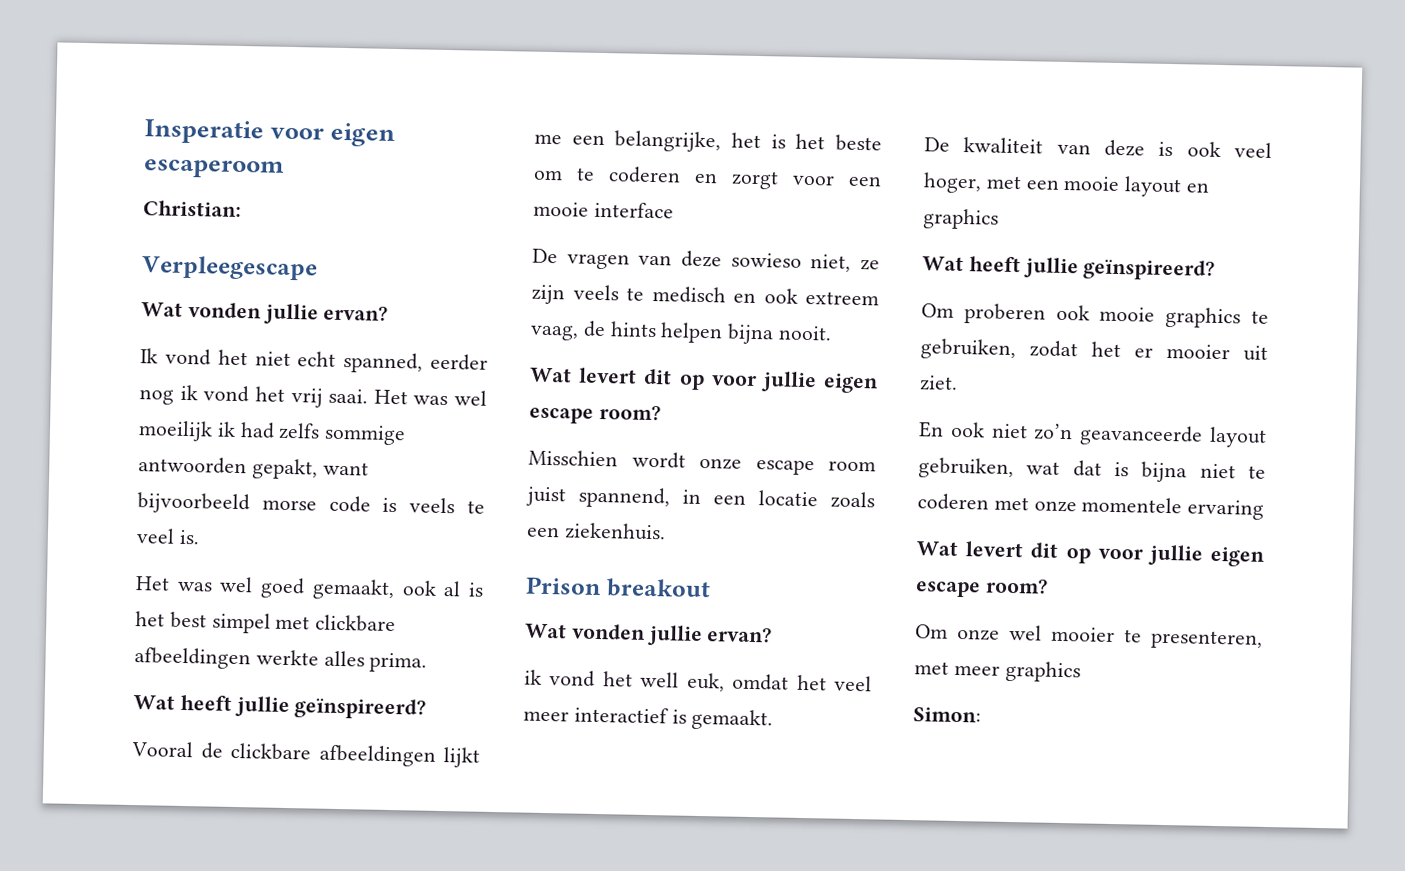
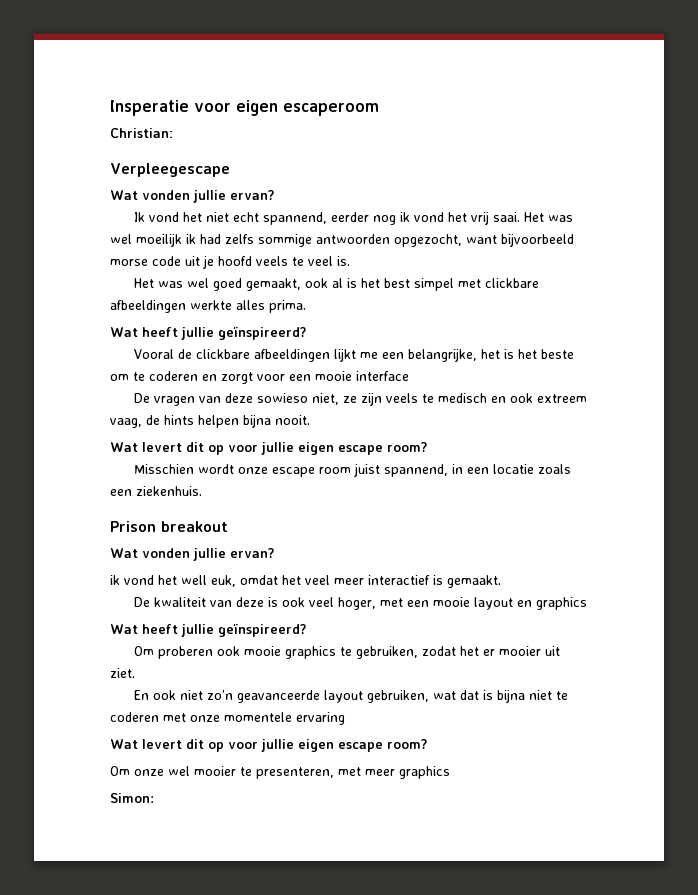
[343,352,424,374] spanned, -> [263,212,328,225] spannend,
[251,458,318,480] gepakt, -> [394,234,462,247] opgezocht,
[382,497,398,513] is -> [185,255,252,269] uit je hoofd

